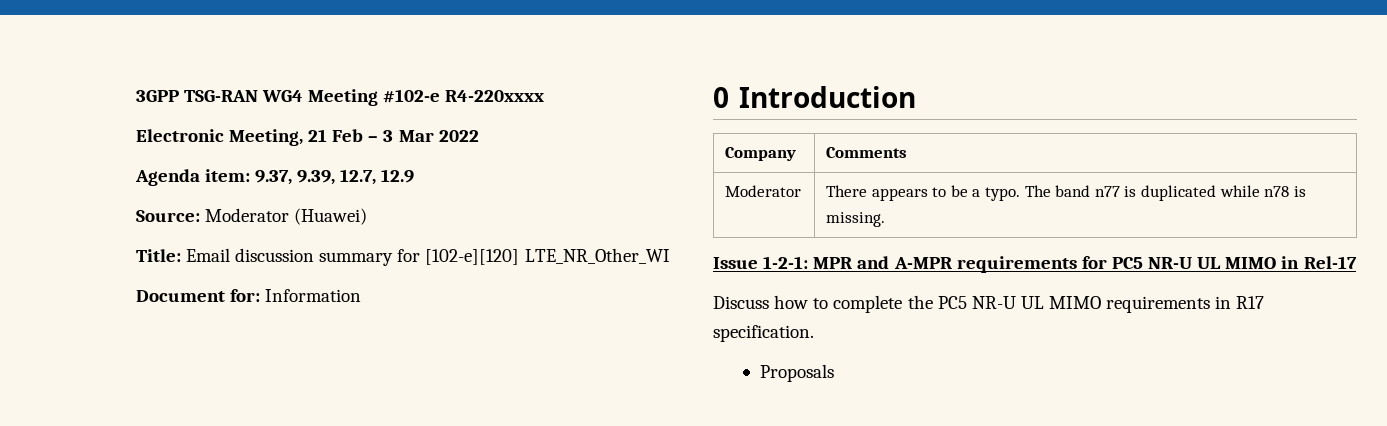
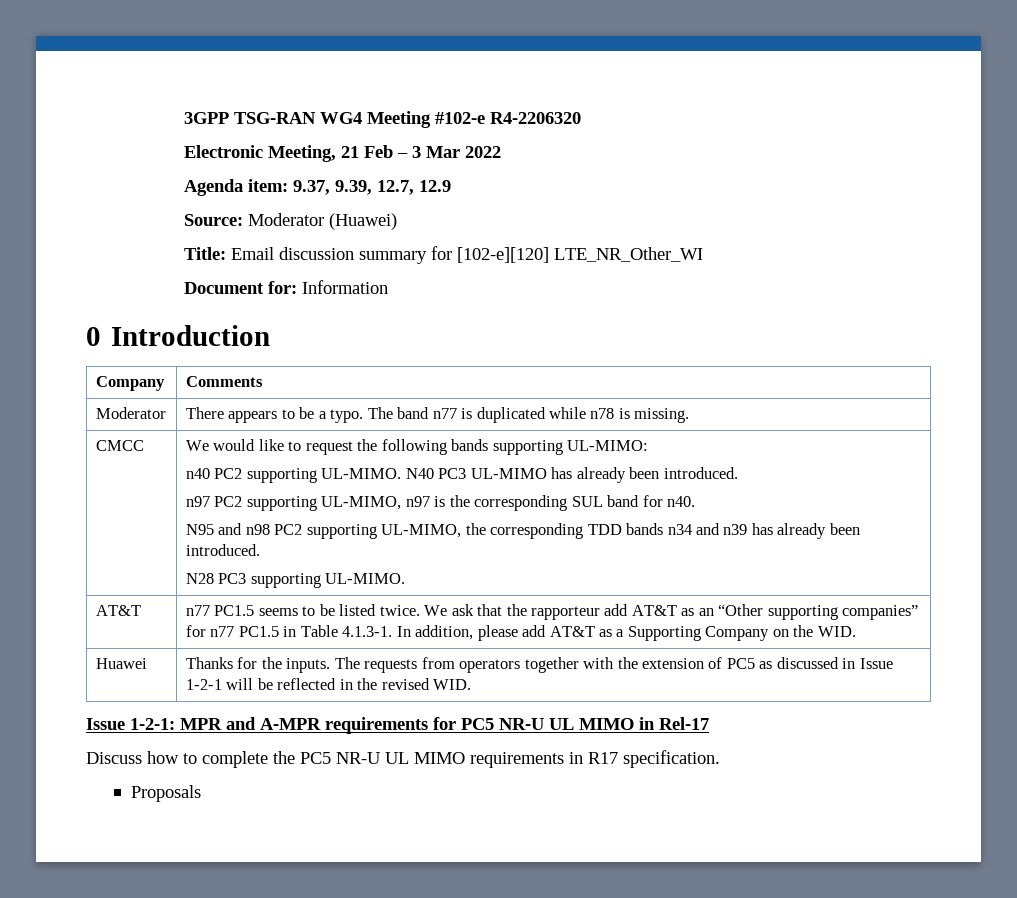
[445,90,545,102] R4-220xxxx -> [490,112,582,124] R4-2206320
(886, 219) none -> [95,440,144,451] [185,439,649,455] [185,467,738,483] [185,495,695,511] [185,523,860,539] [185,544,260,556] [185,573,406,588] [95,605,141,616] [185,604,919,620] [185,625,856,641] [95,658,147,669] [185,657,893,673] [185,678,472,690] // CMCC | We would like to request the following bands supporting UL-MIMO: // n40 PC2 supporting UL-MIMO. N40 PC3 UL-MIMO has already been introduced. // n97 PC2 supporting UL-MIMO, n97 is the corresponding SUL band for n40. // N95 and n98 PC2 supporting UL-MIMO, the corresponding TDD bands n34 and n39 has already been introduced. // N28 PC3 supporting UL-MIMO. // AT&T | n77 PC1.5 seems to be listed twice. We ask that the rapporteur add AT&T as an “Other supporting companies” for n77 PC1.5 in Table 4.1.3-1. In addition, please add AT&T as a Supporting Company on the WID. // Huawei | Thanks for the inputs. The requests from operators together with the extension of PC5 as discussed in Issue 1-2-1 will be reflected in the revised WID.

